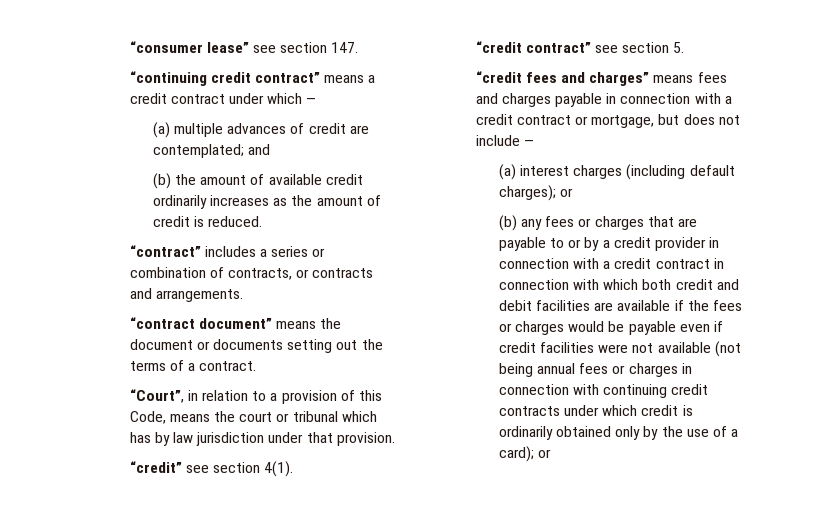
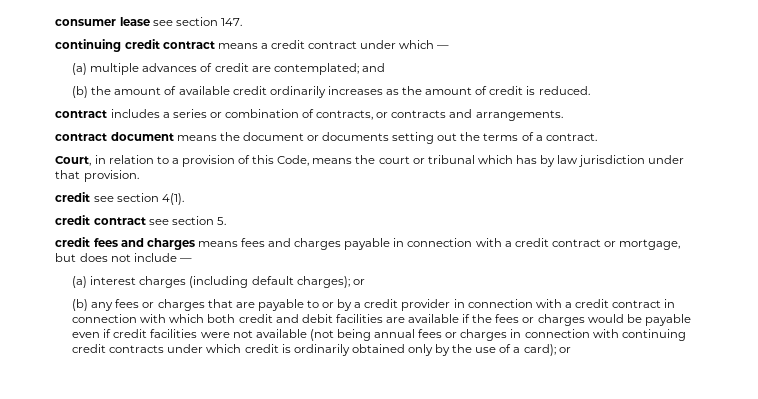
[129,41,249,53] “consumer lease” -> [55,17,150,26] consumer lease
[129,71,320,86] “continuing credit contract” -> [55,39,215,52] continuing credit contract
[129,245,201,257] “contract” -> [55,110,108,118] contract
[129,317,272,329] “contract document” -> [55,132,174,141] contract document
[129,389,184,403] “Court”, -> [55,156,92,166] Court,
[129,461,182,473] “credit” -> [55,192,91,202] credit
[475,41,591,53] “credit contract” -> [55,215,146,225] credit contract
[475,71,650,86] “credit fees and charges” -> [55,237,195,250] credit fees and charges

